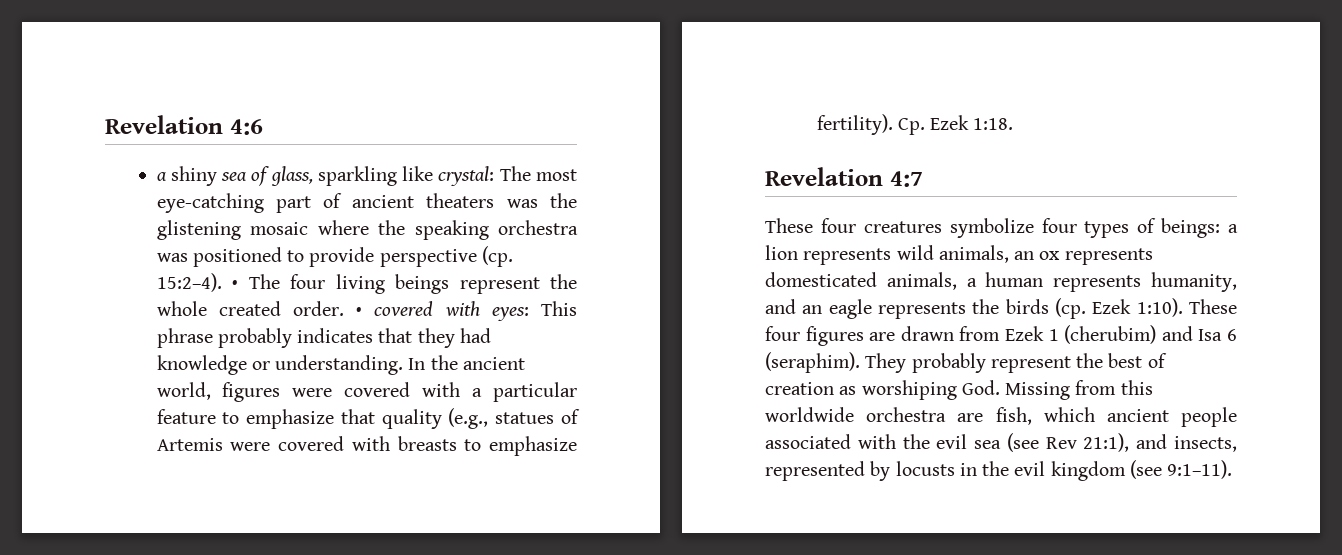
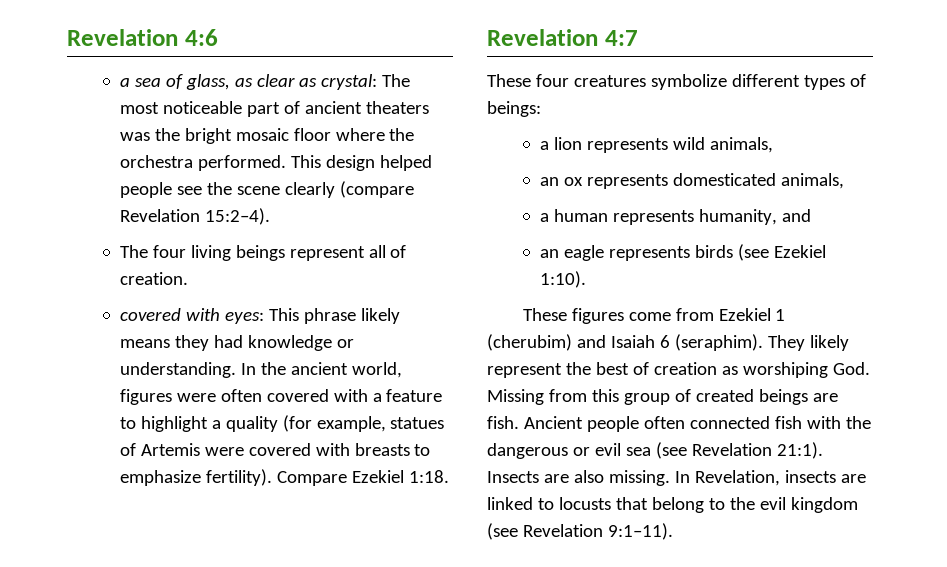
[170,166,217,186] shiny -> (130, 82) none
[317,166,434,186] sparkling like -> [234,74,318,87] as clear as
[156,193,264,213] eye-catching -> [162,101,242,114] noticeable
[156,220,578,240] [156,246,513,267] glistening mosaic where the speaking orchestra was positioned to provide perspective (cp. -> [184,128,415,144] [119,155,432,171] [119,181,414,198] [119,209,200,222] bright mosaic floor where the orchestra performed. This design helped people see the scene clearly (compare Revelation
[232,280,239,289] • -> (270, 216) //
[550,274,577,289] [156,301,363,316] the whole created order. • -> [368,245,407,258] [119,272,188,285] all of creation. //
[217,328,413,348] probably indicates that -> [360,308,400,324] [119,339,170,348] likely means
(333, 392) none -> [220,389,262,402] often
[493,382,577,402] particular -> (382, 397) none
[246,408,489,429] emphasize that quality (e.g., -> [140,415,386,432] highlight a quality (for example,
[897,115,970,135] Cp. Ezek -> [276,470,404,486] Compare Ezekiel
[1041,218,1077,233] four -> [731,74,800,87] different
(1221, 228) none -> (541, 109) //
(1009, 254) none -> (773, 145) //
(957, 281) none -> (844, 181) //
(796, 306) none -> (811, 215) //
[972,298,1237,319] [765,326,1044,346] the birds (cp. Ezek 1:10). These four figures are drawn from Ezek -> [694,244,826,261] [539,271,586,288] [522,308,771,324] birds (see Ezekiel 1:10). // These figures come from Ezekiel
[1198,329,1223,341] Isa -> [610,335,655,348] Isaiah
[911,353,986,373] probably -> [809,335,849,351] likely
[765,407,1237,427] [765,433,1237,452] [765,461,977,481] worldwide orchestra are fish, which ancient people associated with the evil sea (see Rev 21:1), and insects, represented by locusts in -> [623,389,838,405] [487,416,871,432] [487,442,823,459] [487,470,866,486] [487,497,725,513] group of created beings are fish. Ancient people often connected fish with the dangerous or evil sea (see Revelation 21:1). Insects are also missing. In Revelation, insects are linked to locusts that belong to
(1162, 469) none -> [522,524,603,537] Revelation

